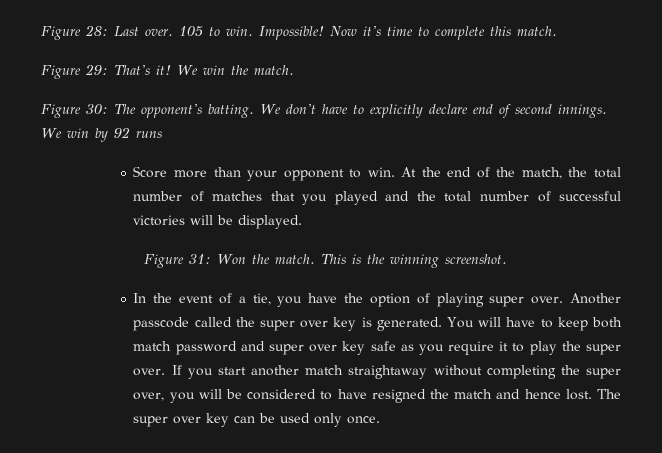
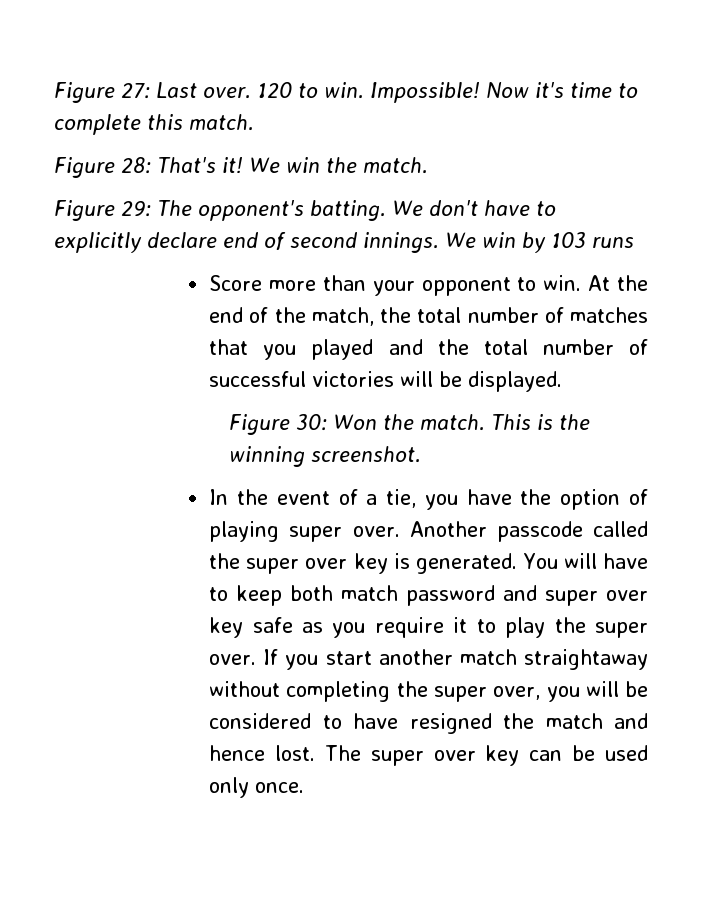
[41,25,108,40] Figure 28: -> [54,82,150,103] Figure 27:
[179,26,203,37] 105 -> [256,82,292,98] 120
[85,64,108,75] 29: -> [121,157,151,174] 28:
[86,104,108,114] 30: -> [121,201,151,217] 29:
[113,127,130,138] 92 -> [550,232,586,248] 103
[188,254,211,264] 31: -> [295,414,327,431] 30:

